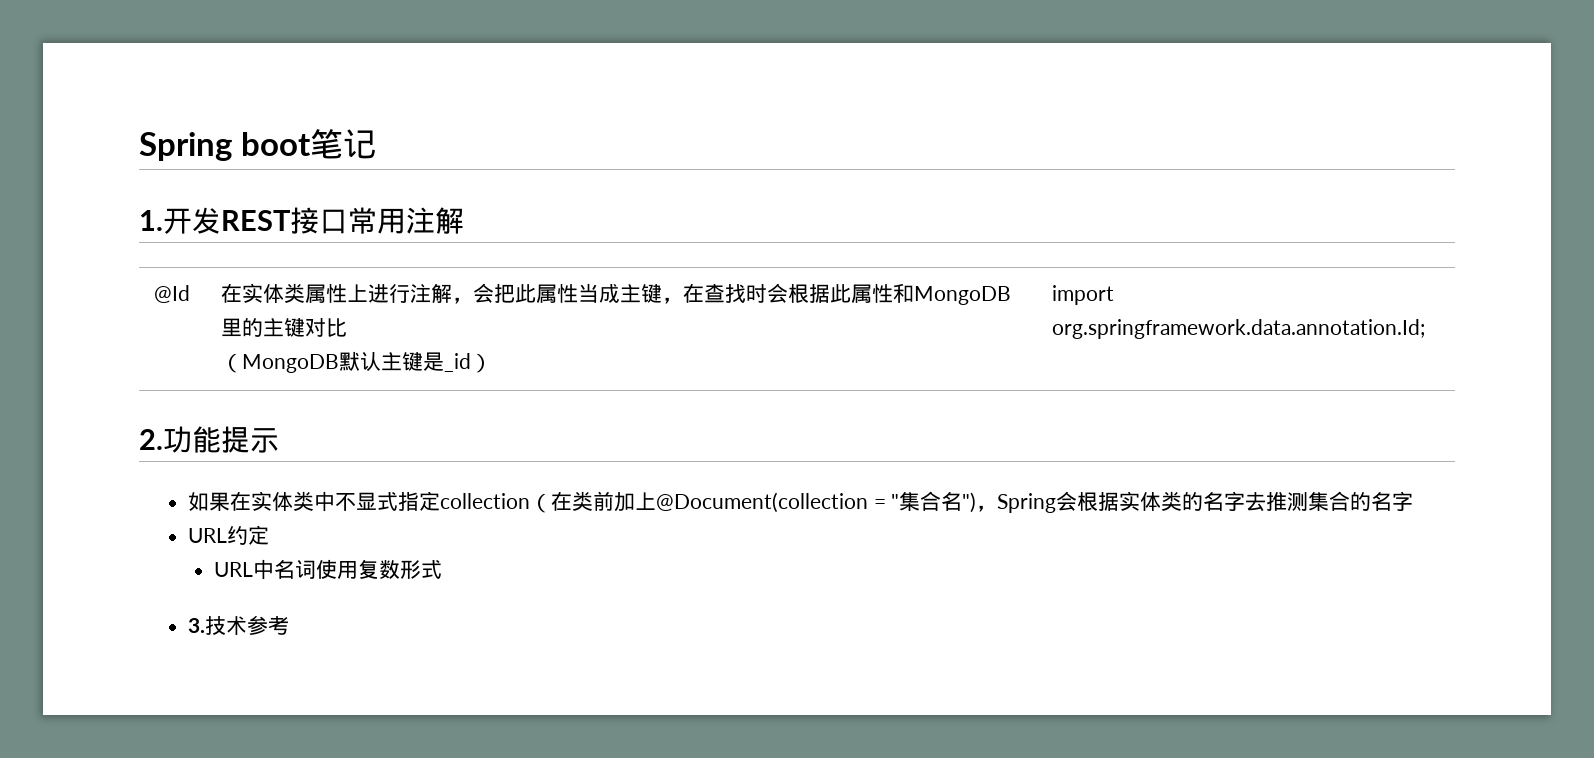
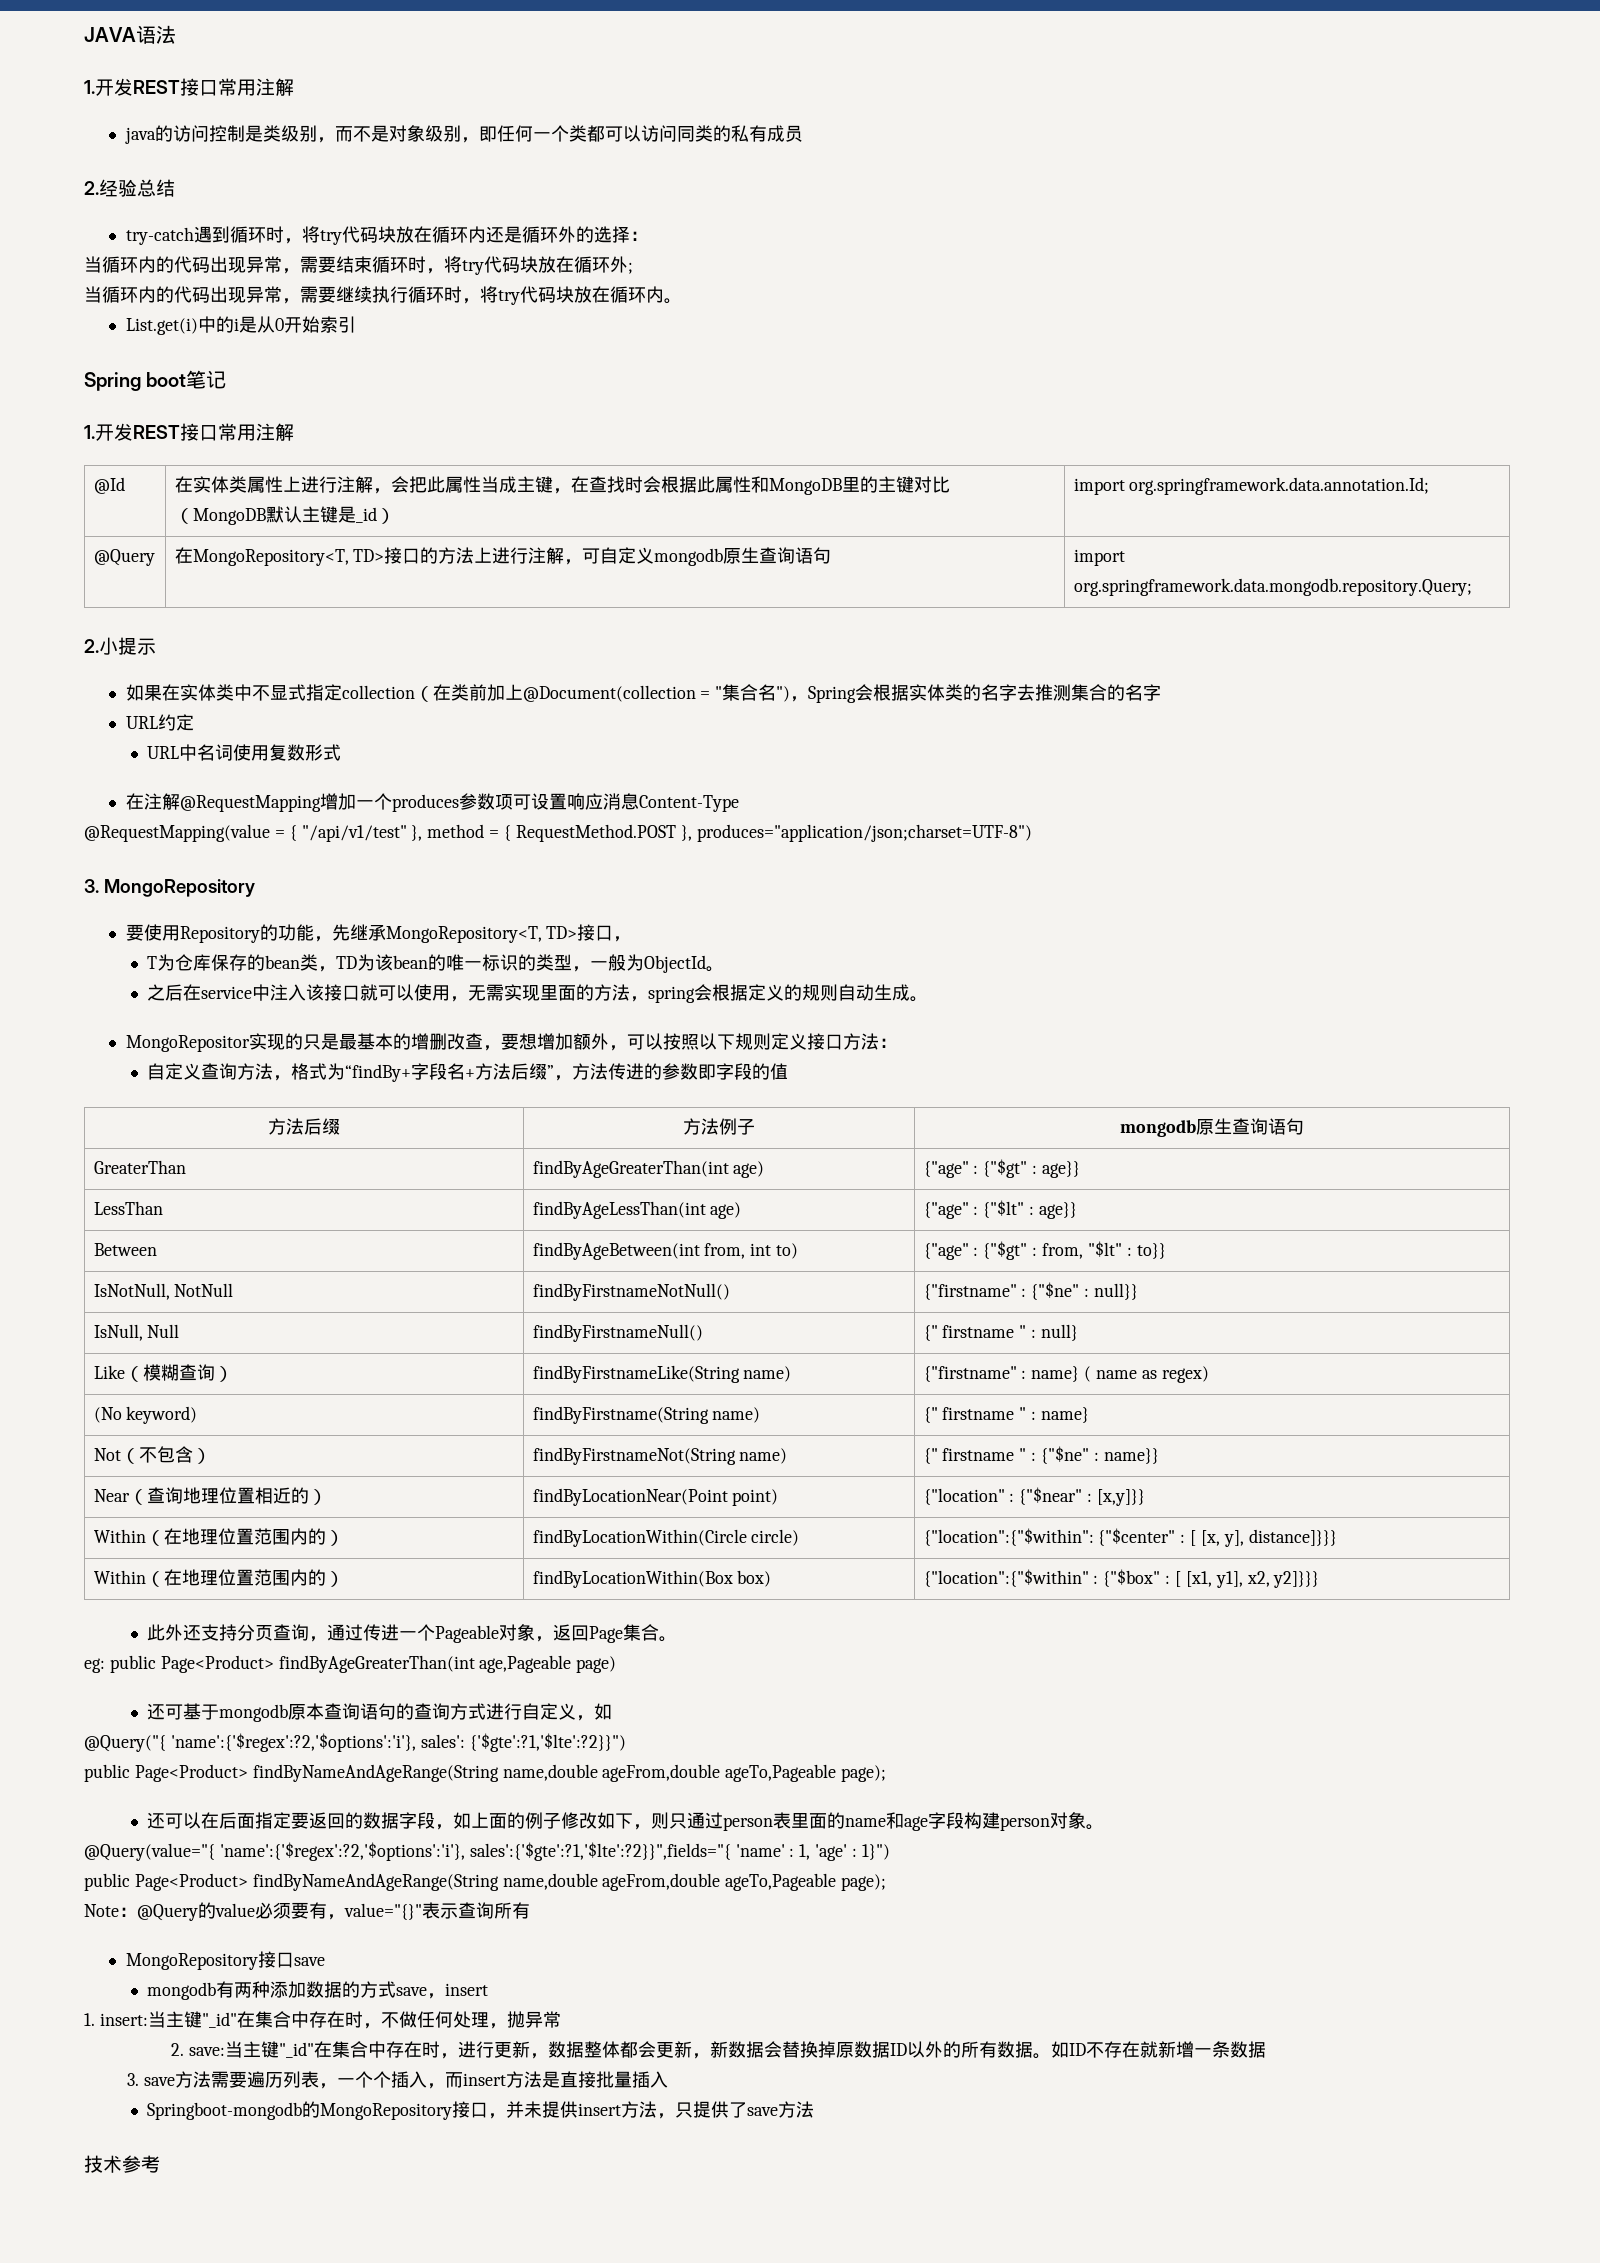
(139, 146) none -> [84,25,176,44] [84,78,294,96] [124,125,803,144] [84,179,175,197] [125,226,648,245] [84,256,633,275] [84,286,682,305] [125,316,356,335] JAVA语法 // 1.开发REST接口常用注解 // java的访问控制是类级别，而不是对象级别，即任何一个类都可以访问同类的私有成员 // 2.经验总结 // try-catch遇到循环时，将try代码块放在循环内还是循环外的选择： // 当循环内的代码出现异常，需要结束循环时，将try代码块放在循环外; // 当循环内的代码出现异常，需要继续执行循环时，将try代码块放在循环内。 // List.get(i)中的i是从0开始索引 //
[139,426,221,453] // 2.功能 -> [93,549,155,566] [174,547,832,566] [1073,549,1125,566] [1073,578,1472,596] [84,637,118,655] // @Query | 在MongoRepository<T, TD>接口的方法上进行注解，可自定义mongodb原生查询语句 | import org.springframework.data.mongodb.repository.Query; // 2.小
[188,618,206,633] 3. -> [125,793,739,812] [84,824,1032,842] [84,879,255,897] [125,924,632,943] [147,954,725,973] [147,984,929,1003] [125,1033,897,1052] [147,1063,789,1082] [268,1118,340,1135] [683,1118,755,1135] [1120,1118,1304,1137] [93,1160,186,1174] [532,1160,765,1178] [923,1159,1081,1178] [93,1201,163,1215] [532,1201,742,1219] [923,1200,1078,1219] [93,1243,157,1256] [532,1242,799,1260] [923,1241,1166,1260] [93,1283,234,1300] [532,1283,730,1301] [923,1282,1139,1300] [93,1324,180,1341] [532,1324,703,1342] [923,1324,1079,1341] [93,1364,233,1382] [532,1365,792,1383] [923,1366,1209,1383] [93,1406,198,1424] [532,1406,761,1424] [923,1407,1090,1423] [93,1446,211,1464] [532,1447,788,1465] [923,1446,1159,1464] [93,1487,327,1505] [532,1488,779,1506] [923,1487,1146,1506] [93,1528,344,1546] [532,1529,800,1547] [923,1528,1337,1547] [93,1569,344,1587] [532,1570,772,1588] [923,1569,1320,1588] [147,1624,678,1643] [84,1655,617,1673] [147,1703,613,1722] [84,1733,626,1752] [84,1764,887,1782] [147,1812,1105,1831] [84,1842,890,1861] [84,1873,887,1891] [84,1902,530,1921] [125,1951,325,1970] [147,1981,489,2000] [84,2011,561,2029] [170,2041,1266,2059] [127,2071,669,2089] [147,2101,815,2120] 在注解@RequestMapping增加一个produces参数项可设置响应消息Content-Type // @RequestMapping(value = { "/api/v1/test" }, method = { RequestMethod.POST }, produces="application/json;charset=UTF-8") // 3. MongoRepository // 要使用Repository的功能，先继承MongoRepository<T, TD>接口， // T为仓库保存的bean类，TD为该bean的唯一标识的类型，一般为ObjectId。 // 之后在service中注入该接口就可以使用，无需实现里面的方法，spring会根据定义的规则自动生成。 // MongoRepositor实现的只是最基本的增删改查，要想增加额外，可以按照以下规则定义接口方法： // 自定义查询方法，格式为“findBy+字段名+方法后缀”，方法传进的参数即字段的值 // 方法后缀 | 方法例子 | mongodb原生查询语句 // GreaterThan | findByAgeGreaterThan(int age) | {"age" : {"$gt" : age}} // LessThan | findByAgeLessThan(int age) | {"age" : {"$lt" : age}} // Between | findByAgeBetween(int from, int to) | {"age" : {"$gt" : from, "$lt" : to}} // IsNotNull, NotNull | findByFirstnameNotNull() | {"firstname" : {"$ne" : null}} // IsNull, Null | findByFirstnameNull() | {" firstname " : null} // Like（模糊查询） | findByFirstnameLike(String name) | {"firstname" : name} ( name as regex) // (No keyword) | findByFirstname(String name) | {" firstname " : name} // Not（不包含） | findByFirstnameNot(String name) | {" firstname " : {"$ne" : name}} // Near（查询地理位置相近的） | findByLocationNear(Point point) | {"location" : {"$near" : [x,y]}} // Within（在地理位置范围内的） | findByLocationWithin(Circle circle) | {"location":{"$within": {"$center" : [ [x, y], distance]}}} // Within（在地理位置范围内的） | findByLocationWithin(Box box) | {"location":{"$within" : {"$box" : [ [x1, y1], x2, y2]}}} // 此外还支持分页查询，通过传进一个Pageable对象，返回Page集合。 // eg: public Page<Product> findByAgeGreaterThan(int age,Pageable page) // 还可基于mongodb原本查询语句的查询方式进行自定义，如 // @Query("{ 'name':{'$regex':?2,'$options':'i'}, sales': {'$gte':?1,'$lte':?2}}") // public Page<Product> findByNameAndAgeRange(String name,double ageFrom,double ageTo,Pageable page); // 还可以在后面指定要返回的数据字段，如上面的例子修改如下，则只通过person表里面的name和age字段构建person对象。 // @Query(value="{ 'name':{'$regex':?2,'$options':'i'}, sales':{'$gte':?1,'$lte':?2}}",fields="{ 'name' : 1, 'age' : 1}") // public Page<Product> findByNameAndAgeRange(String name,double ageFrom,double ageTo,Pageable page); // Note：@Query的value必须要有，value="{}"表示查询所有 // MongoRepository接口save // mongodb有两种添加数据的方式save，insert // 1. insert:当主键"_id"在集合中存在时，不做任何处理，抛异常 // 2. save:当主键"_id"在集合中存在时，进行更新，数据整体都会更新，新数据会替换掉原数据ID以外的所有数据。如ID不存在就新增一条数据 // 3. save方法需要遍历列表，一个个插入，而insert方法是直接批量插入 // Springboot-mongodb的MongoRepository接口，并未提供insert方法，只提供了save方法 //

